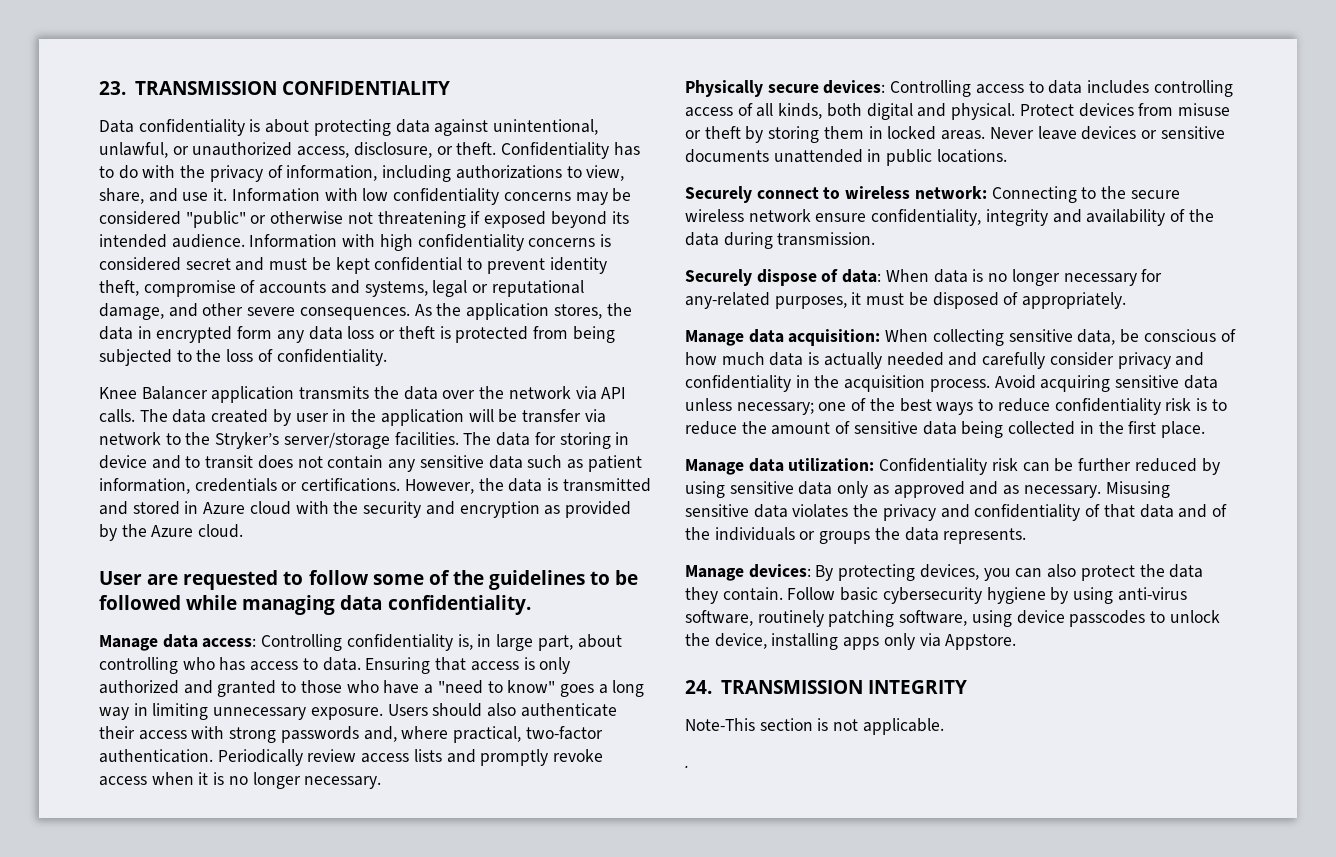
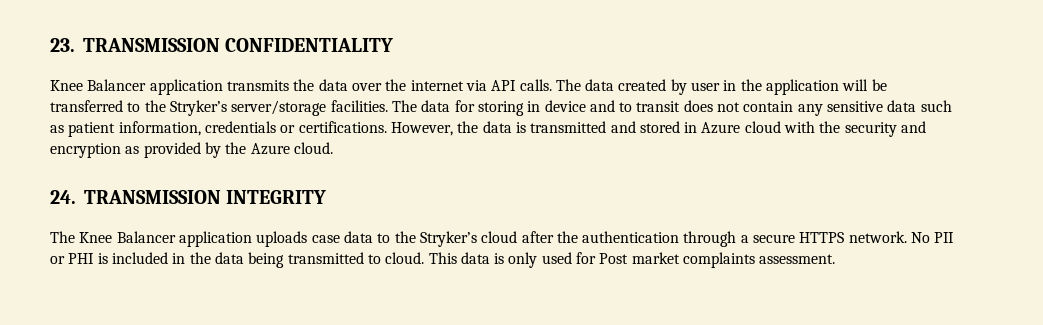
[99,119,599,136] [99,142,640,159] [99,165,625,182] [99,188,632,205] [99,211,629,228] [99,234,612,251] [99,257,607,274] [99,280,584,297] [99,303,632,320] [99,326,615,343] [99,349,387,366] // Data confidentiality is about protecting data against unintentional, unlawful, or unauthorized access, disclosure, or theft. Confidentiality has to do with the privacy of information, including authorizations to view, share, and use it. Information with low confidentiality concerns may be considered "public" or otherwise not threatening if exposed beyond its intended audience. Information with high confidentiality concerns is considered secret and must be kept confidential to prevent identity theft, compromise of accounts and systems, legal or reputational damage, and other severe consequences. As the application stores, the data in encrypted form any data loss or theft is protected from being subjected to the loss of confidentiality. -> (394, 45) none
[508,386,571,399] network -> [410,80,464,91] internet
[521,409,606,423] [99,432,161,445] transfer via network -> [50,100,123,112] transferred
[99,570,639,590] [99,595,531,615] [99,634,622,651] [99,657,571,674] [99,680,645,697] [99,703,617,720] [99,726,603,743] [99,749,604,766] [99,772,382,789] [685,80,1233,97] [685,103,1230,120] [685,126,1225,143] [685,149,1007,166] [685,186,1180,203] [685,209,1214,226] [685,232,876,249] [685,269,1163,286] [685,292,1127,309] [685,329,1236,346] [685,352,1205,369] [685,375,1218,392] [685,398,1227,415] [685,421,1205,438] [685,458,1220,475] [685,481,1170,498] [685,504,1227,521] [685,527,1027,544] [685,564,1204,581] [685,587,1187,604] [685,610,1220,627] [685,633,1017,650] [685,680,967,694] [685,718,944,735] [685,765,689,768] User are requested to follow some of the guidelines to be followed while managing data confidentiality. // Manage data access: Controlling confidentiality is, in large part, about controlling who has access to data. Ensuring that access is only authorized and granted to those who have a "need to know" goes a long way in limiting unnecessary exposure. Users should also authenticate their access with strong passwords and, where practical, two-factor authentication. Periodically review access lists and promptly revoke access when it is no longer necessary. // Physically secure devices: Controlling access to data includes controlling access of all kinds, both digital and physical. Protect devices from misuse or theft by storing them in locked areas. Never leave devices or sensitive documents unattended in public locations. // Securely connect to wireless network: Connecting to the secure wireless network ensure confidentiality, integrity and availability of the data during transmission. // Securely dispose of data: When data is no longer necessary for any-related purposes, it must be disposed of appropriately. // Manage data acquisition: When collecting sensitive data, be conscious of how much data is actually needed and carefully consider privacy and confidentiality in the acquisition process. Avoid acquiring sensitive data unless necessary; one of the best ways to reduce confidentiality risk is to reduce the amount of sensitive data being collected in the first place. // Manage data utilization: Confidentiality risk can be further reduced by using sensitive data only as approved and as necessary. Misusing sensitive data violates the privacy and confidentiality of that data and of the individuals or groups the data represents. // Manage devices: By protecting devices, you can also protect the data they contain. Follow basic cybersecurity hygiene by using anti-virus software, routinely patching software, using device passcodes to unlock the device, installing apps only via Appstore. // 24. TRANSMISSION INTEGRITY // Note-This section is not applicable. // . -> [50,190,327,204] [50,231,955,247] [50,252,836,268] 24. TRANSMISSION INTEGRITY // The Knee Balancer application uploads case data to the Stryker’s cloud after the authentication through a secure HTTPS network. No PII or PHI is included in the data being transmitted to cloud. This data is only used for Post market complaints assessment.

